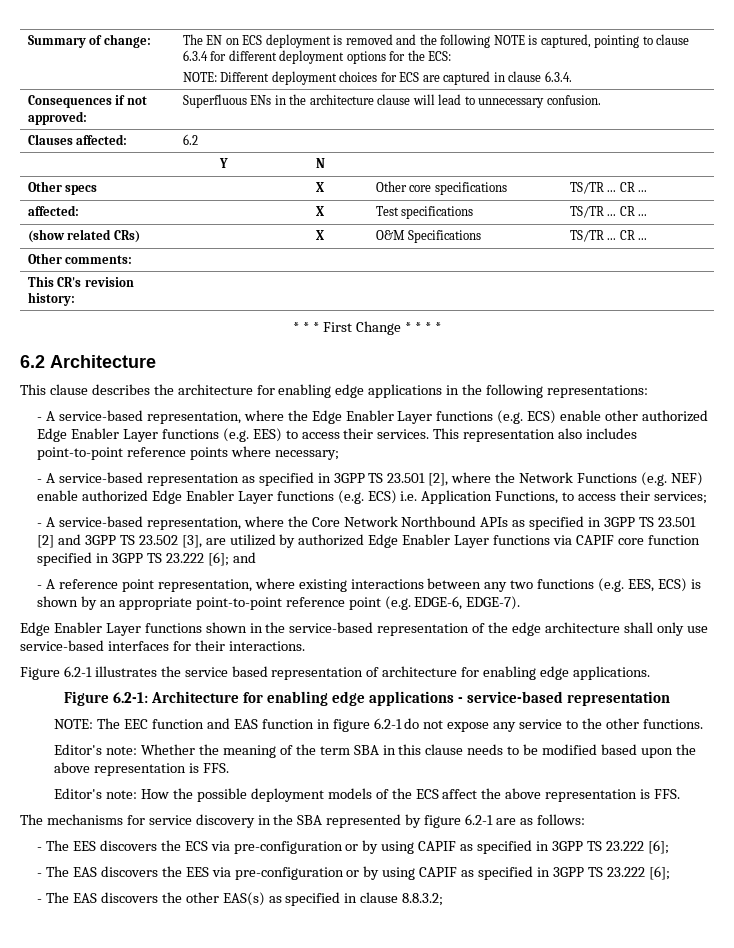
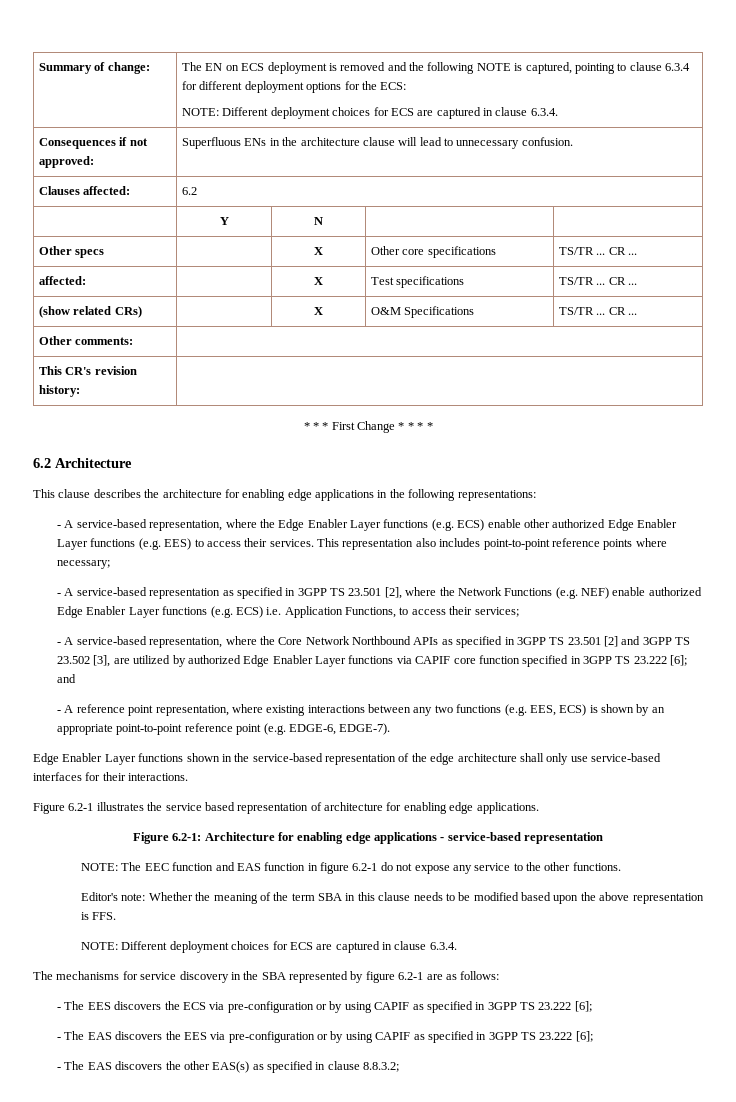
[54,788,681,802] Editor's note: How the possible deployment models of the ECS affect the above representation is FFS. -> [81,941,457,953] NOTE: Different deployment choices for ECS are captured in clause 6.3.4.

